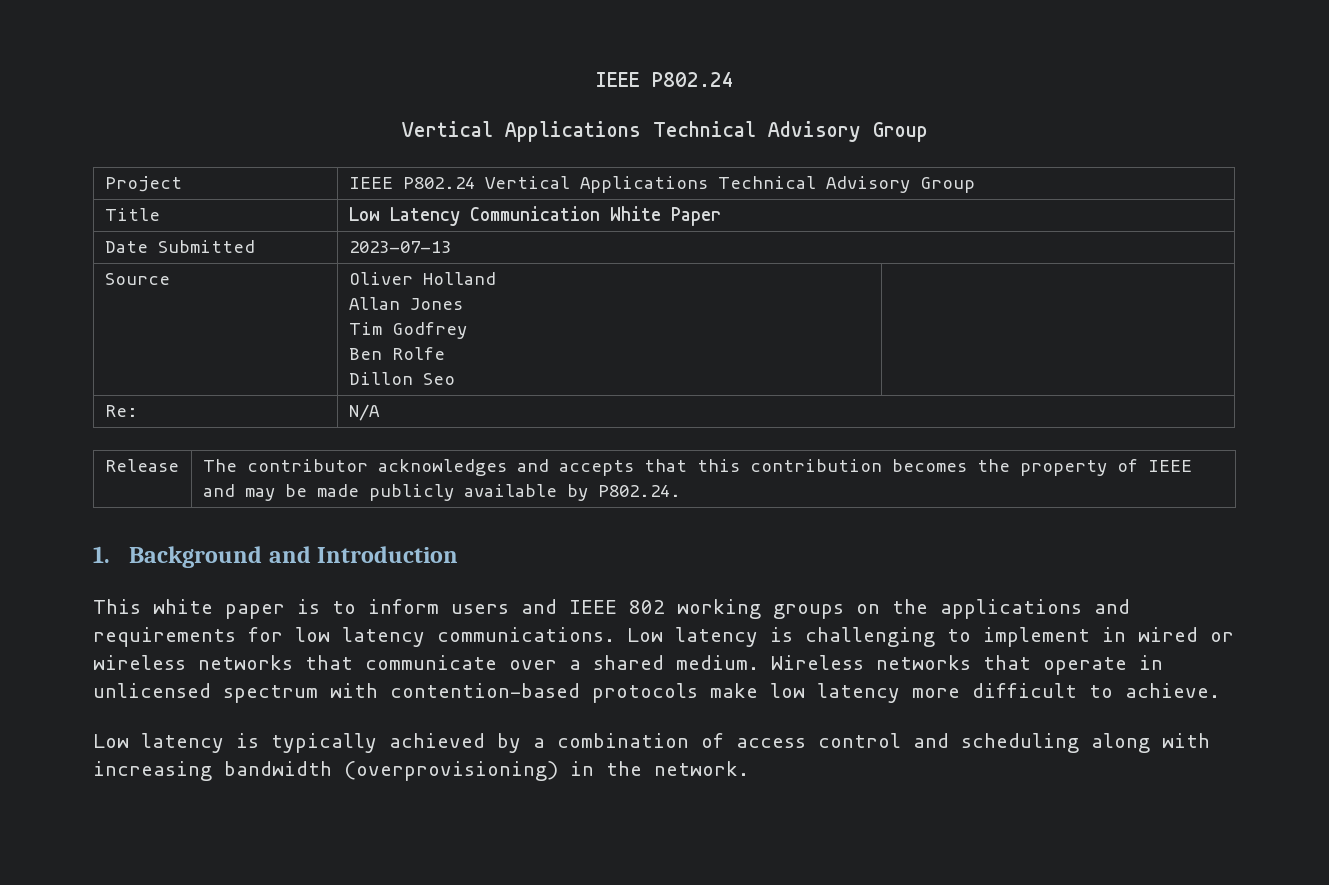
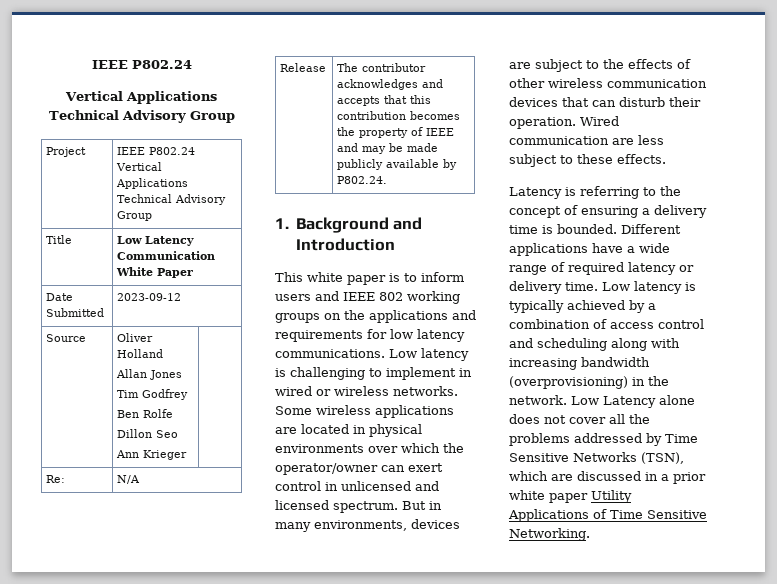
[348,241,451,253] 2023-07-13 -> [117,293,182,301] 2023-09-12
(455, 379) none -> [116,450,188,460] // Ann Krieger
[198,655,1163,675] [93,683,1220,703] networks that communicate over a shared medium. Wireless networks that operate in unlicensed spectrum with contention-based protocols make low latency more difficult to achieve. // -> [393,386,458,396] [275,405,454,418] [275,424,422,437] [275,443,464,453] [275,463,443,475] [275,481,439,491] [275,500,442,513] [275,519,460,532] [509,59,691,72] [509,78,707,88] [509,97,701,107] [509,116,619,129] [509,135,664,145] [509,154,666,167] [509,186,681,199] [509,205,707,218] [509,224,681,234] [509,243,670,256] [509,262,694,275] [509,281,598,294] networks. Some wireless applications are located in physical environments over which the operator/owner can exert control in unlicensed and licensed spectrum. But in many environments, devices are subject to the effects of other wireless communication devices that can disturb their operation. Wired communication are less subject to these effects. // Latency is referring to the concept of ensuring a delivery time is bounded. Different applications have a wide range of required latency or delivery time.
(749, 768) none -> [571,395,695,408] [509,414,650,424] [509,433,698,446] [509,452,684,464] [509,471,706,484] [509,490,632,503] [508,509,707,522] [509,528,590,541] Low Latency alone does not cover all the problems addressed by Time Sensitive Networks (TSN), which are discussed in a prior white paper Utility Applications of Time Sensitive Networking.

